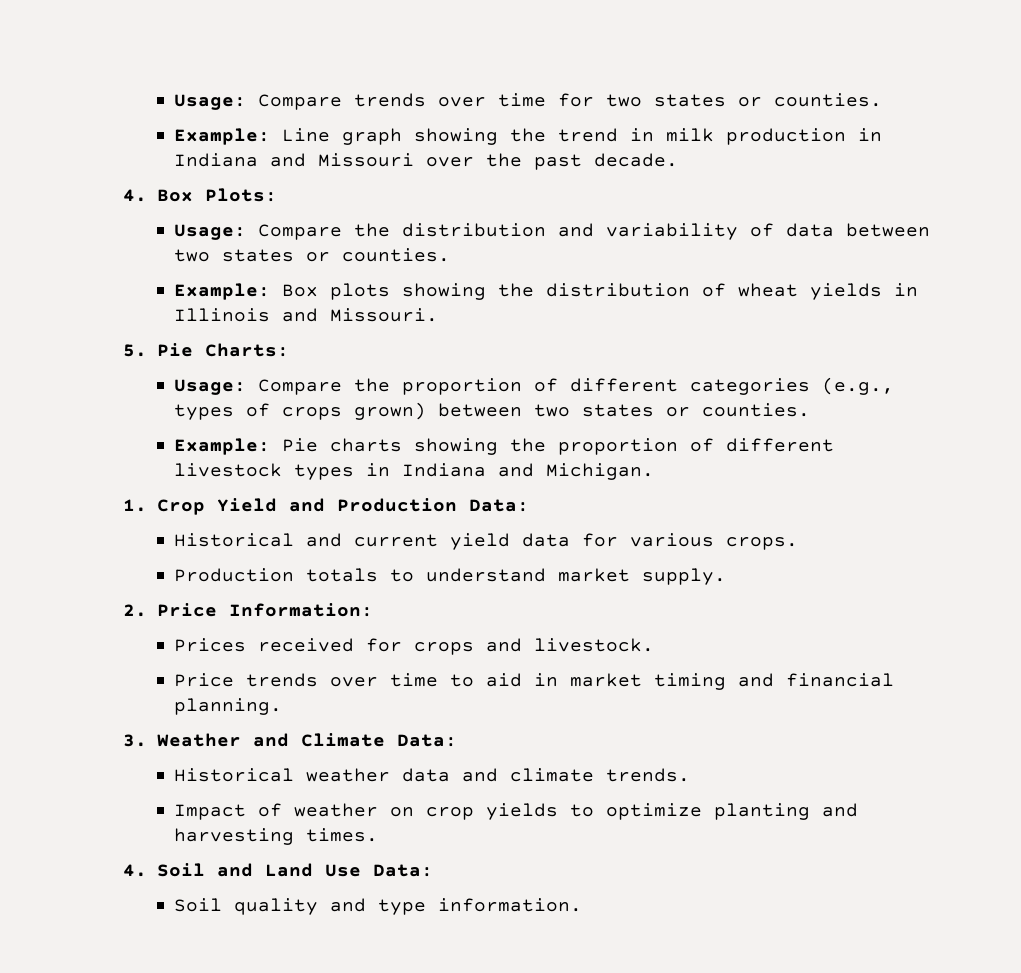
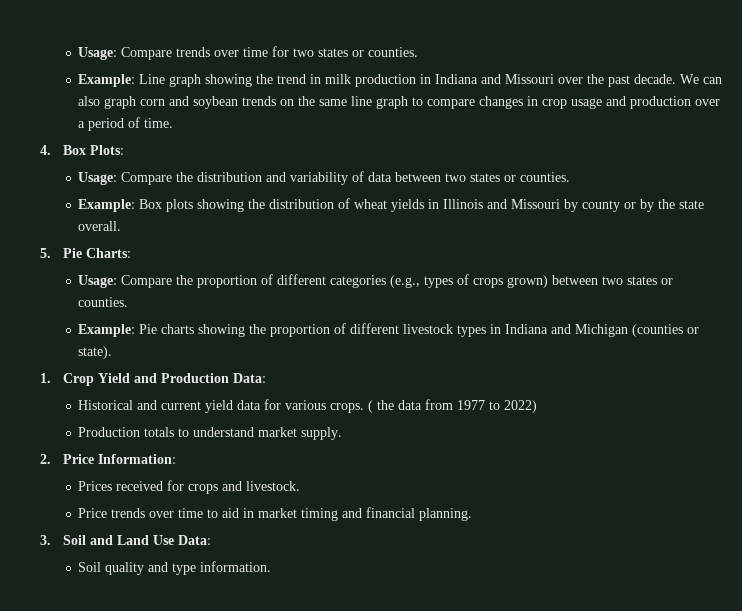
(679, 160) none -> [680,74,723,84] [78,96,721,109] [78,117,174,131] We can also graph corn and soybean trends on the same line graph to compare changes in crop usage and production over a period of time.
[330,308,439,322] Missouri. -> [511,199,705,212] [78,221,122,231] Missouri by county or by the state overall.
[546,463,655,480] Michigan. -> [575,324,700,337] [78,346,113,359] Michigan (counties or state).
(799, 543) none -> [368,399,538,413] ( the data from 1977 to 2022)
[156,733,457,747] [174,768,691,782] [174,803,859,820] [174,828,379,845] [122,864,147,877] Weather and Climate Data: // Historical weather data and climate trends. // Impact of weather on crop yields to optimize planting and harvesting times. // 4. -> (52, 540) none

